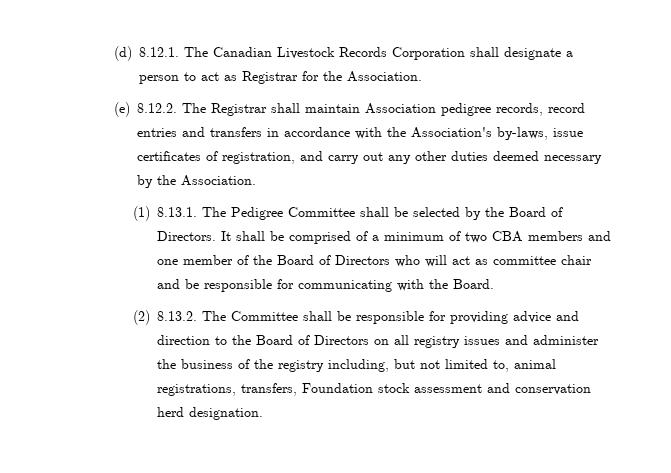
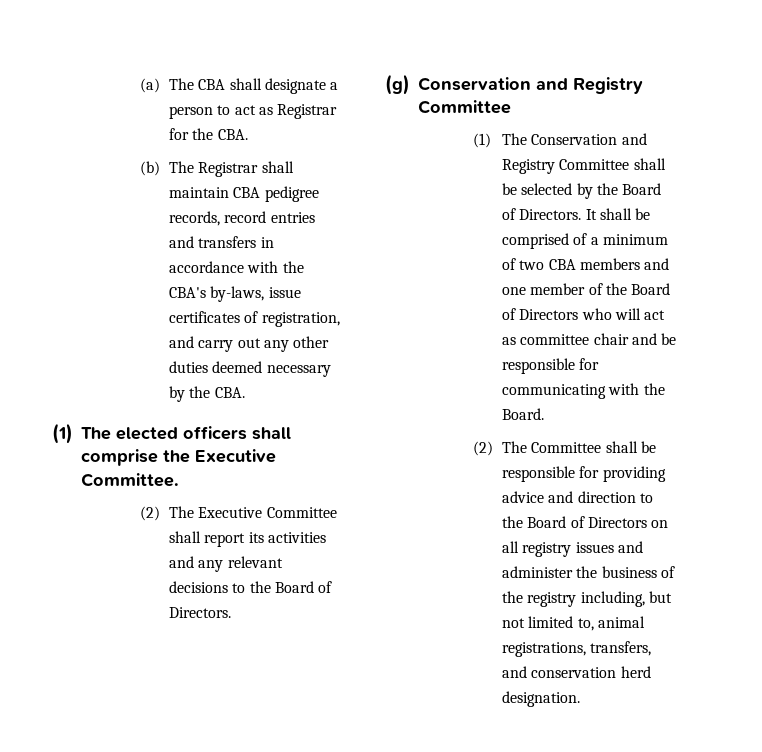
[113,46,465,61] (d) 8.12.1. The Canadian Livestock Records Corporation -> [139,78,226,93] (a) The CBA
[346,71,422,82] [113,102,177,117] Association. // (e) 8.12.2. -> [217,129,248,140] [139,161,160,176] CBA. // (b)
[364,103,436,114] Association -> [233,187,261,198] CBA
[410,127,492,138] Association's -> [169,287,207,298] CBA's
[180,175,256,186] [133,206,284,221] Association. // (1) 8.13.1. The Pedigree -> [214,387,245,398] [52,423,292,444] [81,449,277,466] [81,473,180,487] [139,506,337,521] [169,531,327,547] [169,556,283,572] [169,581,333,593] [169,607,232,618] [385,74,643,95] [418,100,511,114] [472,133,647,148] [502,159,556,174] CBA. // (1) The elected officers shall comprise the Executive Committee. // (2) The Executive Committee shall report its activities and any relevant decisions to the Board of Directors. // (g) Conservation and Registry Committee // (1) The Conservation and Registry
[157,311,198,321] 8.13.2. -> (493, 448) none
[302,383,483,393] Foundation stock assessment -> (652, 648) none

